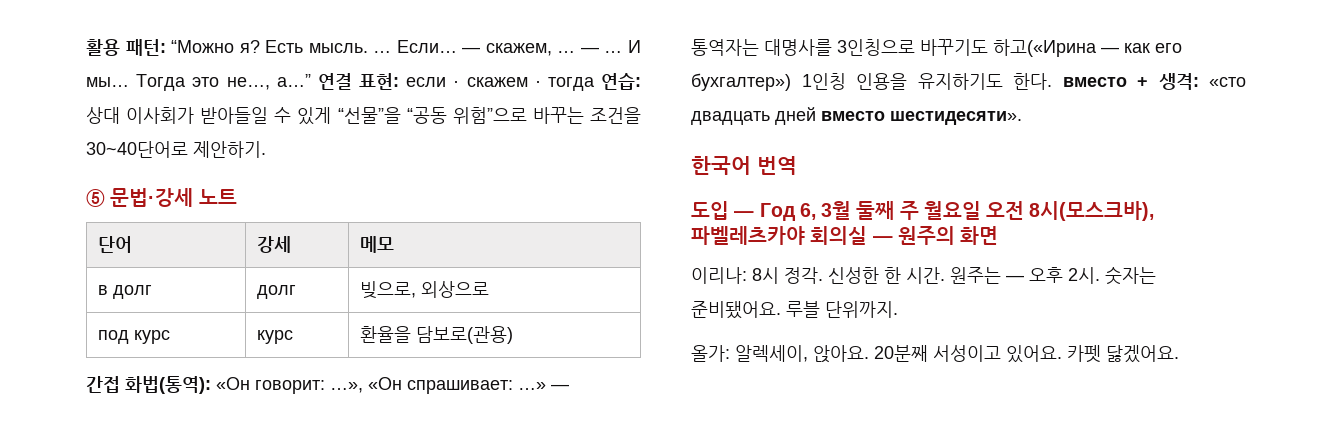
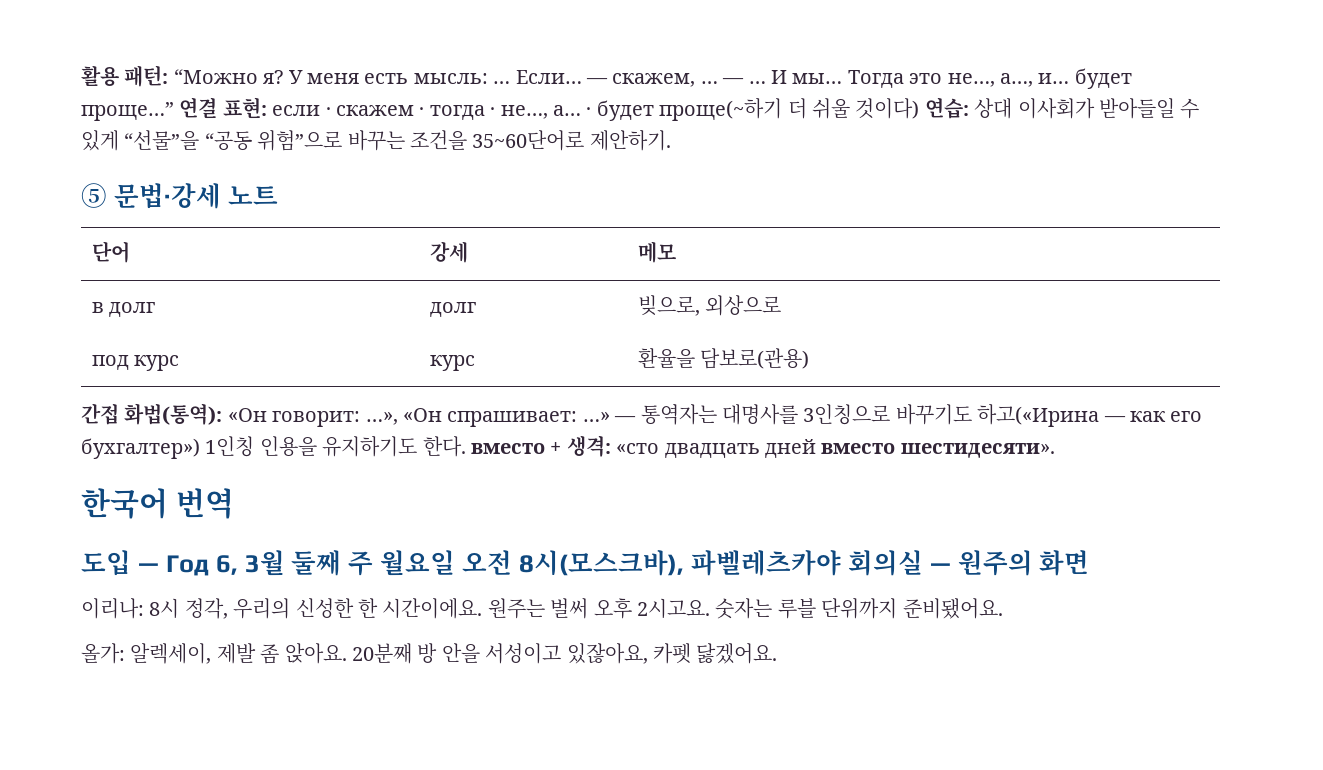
[265,40,368,53] Есть мысль. -> [288,70,488,84] У меня есть мысль:
[276,74,311,87] а…” -> [999,68,1132,89] [81,102,174,121] а…, и… будет проще…”
(595, 84) none -> [490,98,920,121] · не…, а… · будет проще(~하기 더 쉬울 것이다)
[86,141,188,158] 30~40단어로 -> [472,130,585,151] 35~60단어로
[784,266,1156,285] 정각. 신성한 한 시간. 원주는 — 오후 2시. 숫자는 -> [184,598,898,619] 정각, 우리의 신성한 한 시간이에요. 원주는 벌써 오후 2시고요. 숫자는 루블 단위까지
[786,301,898,318] 루블 단위까지. -> (1003, 608) none
[813,345,1062,363] 앉아요. 20분째 서성이고 있어요. -> [216,643,648,664] 제발 좀 앉아요. 20분째 방 안을 서성이고 있잖아요,

